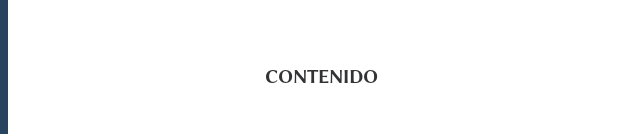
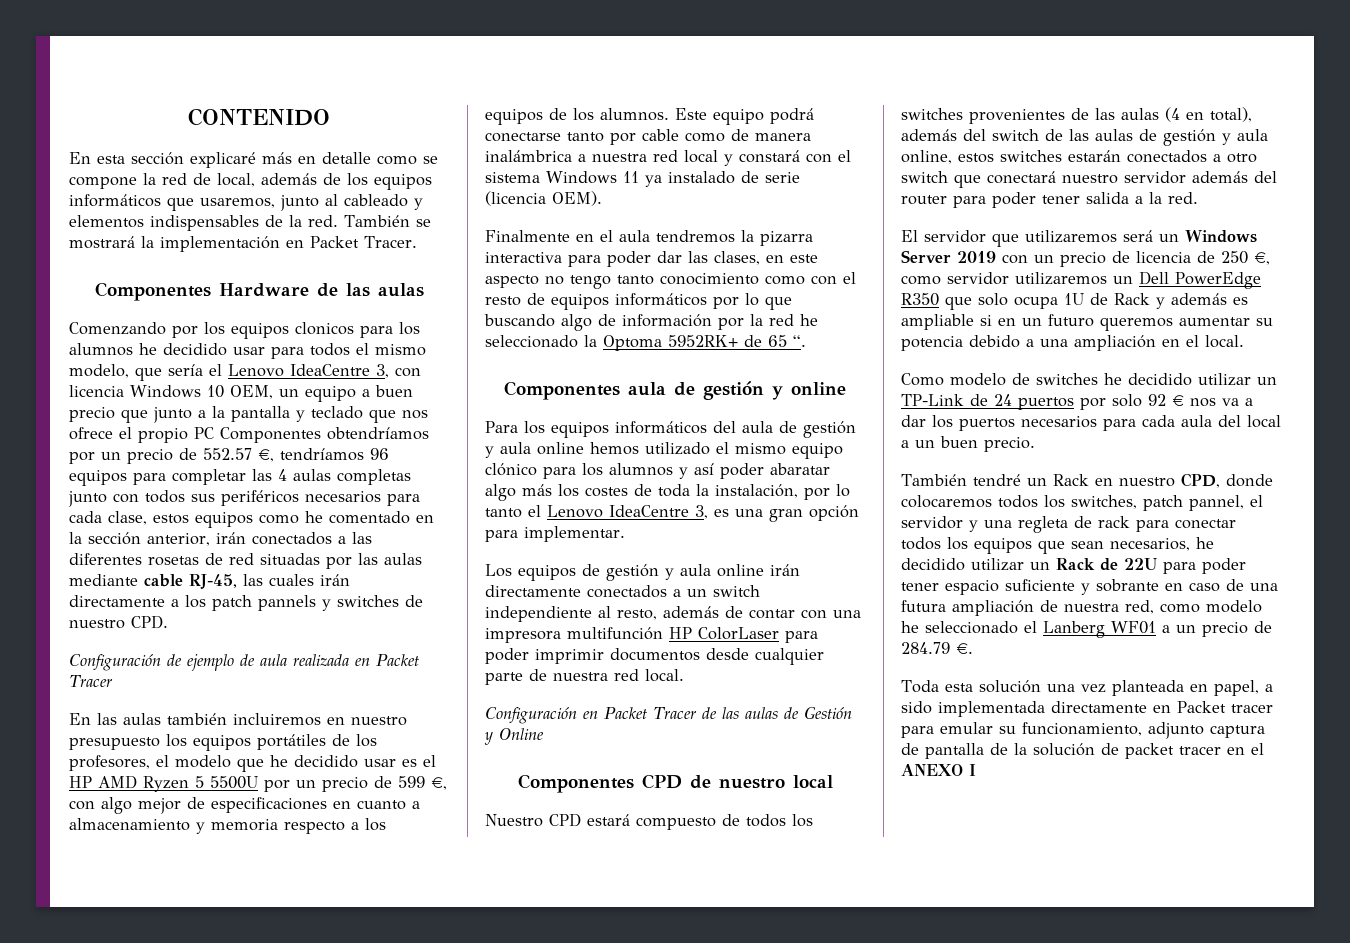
(378, 76) none -> [69,152,438,168] [69,173,432,190] [69,194,423,211] [69,215,431,231] [69,236,417,252] [94,282,424,301] [69,322,420,339] [69,343,426,359] [69,364,421,381] [69,385,413,402] [69,406,428,423] [69,427,429,443] [69,448,389,464] [69,469,411,486] [68,490,420,507] [69,511,434,528] [69,532,372,546] [69,553,422,569] [69,574,350,589] [69,595,423,611] [69,615,168,629] [69,654,419,671] [69,675,113,687] [69,713,407,726] [69,734,377,751] [69,755,436,772] [69,775,447,792] [69,797,420,814] [69,818,386,834] [485,108,814,125] [485,129,811,145] [485,150,851,166] [485,171,800,187] [485,191,602,206] [485,230,813,246] [485,251,818,267] [485,272,856,289] [485,293,792,310] [484,314,818,331] [485,335,806,351] [504,381,846,400] [485,421,856,438] [485,442,843,459] [485,463,830,479] [485,484,850,501] [485,505,859,522] [485,526,625,542] [485,564,800,581] [485,585,760,598] [485,606,861,622] [485,627,818,643] [485,648,824,665] [485,669,684,685] [485,706,852,724] [484,728,544,745] [517,774,833,793] [485,813,813,830] [901,107,1252,124] [901,129,1268,146] [901,150,1257,164] [901,171,1277,188] [901,192,1198,208] [901,230,1257,247] [901,250,1270,267] [901,271,1261,289] [901,293,1248,310] [901,314,1273,331] [901,335,1244,351] [901,373,1277,386] [901,394,1253,410] [901,415,1281,431] [901,436,1035,452] [901,473,1273,488] [901,495,1263,511] [901,516,1236,533] [901,537,1214,554] [901,558,1246,574] [901,579,1278,595] [901,600,1262,616] [901,621,1272,638] [901,642,973,654] [901,680,1273,696] [901,701,1273,717] [901,722,1265,739] [901,743,1264,759] [901,764,976,776] // En esta sección explicaré más en detalle como se compone la red de local, además de los equipos informáticos que usaremos, junto al cableado y elementos indispensables de la red. También se mostrará la implementación en Packet Tracer. // Componentes Hardware de las aulas // Comenzando por los equipos clonicos para los alumnos he decidido usar para todos el mismo modelo, que sería el Lenovo IdeaCentre 3, con licencia Windows 10 OEM, un equipo a buen precio que junto a la pantalla y teclado que nos ofrece el propio PC Componentes obtendríamos por un precio de 552.57 €, tendríamos 96 equipos para completar las 4 aulas completas junto con todos sus periféricos necesarios para cada clase, estos equipos como he comentado en la sección anterior, irán conectados a las diferentes rosetas de red situadas por las aulas mediante cable RJ-45, las cuales irán directamente a los patch pannels y switches de nuestro CPD. // Configuración de ejemplo de aula realizada en Packet Tracer // En las aulas también incluiremos en nuestro presupuesto los equipos portátiles de los profesores, el modelo que he decidido usar es el HP AMD Ryzen 5 5500U por un precio de 599 €, con algo mejor de especificaciones en cuanto a almacenamiento y memoria respecto a los equipos de los alumnos. Este equipo podrá conectarse tanto por cable como de manera inalámbrica a nuestra red local y constará con el sistema Windows 11 ya instalado de serie (licencia OEM). // Finalmente en el aula tendremos la pizarra interactiva para poder dar las clases, en este aspecto no tengo tanto conocimiento como con el resto de equipos informáticos por lo que buscando algo de información por la red he seleccionado la Optoma 5952RK+ de 65 “. // Componentes aula de gestión y online // Para los equipos informáticos del aula de gestión y aula online hemos utilizado el mismo equipo clónico para los alumnos y así poder abaratar algo más los costes de toda la instalación, por lo tanto el Lenovo IdeaCentre 3, es una gran opción para implementar. // Los equipos de gestión y aula online irán directamente conectados a un switch independiente al resto, además de contar con una impresora multifunción HP ColorLaser para poder imprimir documentos desde cualquier parte de nuestra red local. // Configuración en Packet Tracer de las aulas de Gestión y Online // Componentes CPD de nuestro local // Nuestro CPD estará compuesto de todos los switches provenientes de las aulas (4 en total), además del switch de las aulas de gestión y aula online, estos switches estarán conectados a otro switch que conectará nuestro servidor además del router para poder tener salida a la red. // El servidor que utilizaremos será un Windows Server 2019 con un precio de licencia de 250 €, como servidor utilizaremos un Dell PowerEdge R350 que solo ocupa 1U de Rack y además es ampliable si en un futuro queremos aumentar su potencia debido a una ampliación en el local. // Como modelo de switches he decidido utilizar un TP-Link de 24 puertos por solo 92 € nos va a dar los puertos necesarios para cada aula del local a un buen precio. // También tendré un Rack en nuestro CPD, donde colocaremos todos los switches, patch pannel, el servidor y una regleta de rack para conectar todos los equipos que sean necesarios, he decidido utilizar un Rack de 22U para poder tener espacio suficiente y sobrante en caso de una futura ampliación de nuestra red, como modelo he seleccionado el Lanberg WF01 a un precio de 284.79 €. // Toda esta solución una vez planteada en papel, a sido implementada directamente en Packet tracer para emular su funcionamiento, adjunto captura de pantalla de la solución de packet tracer en el ANEXO I

